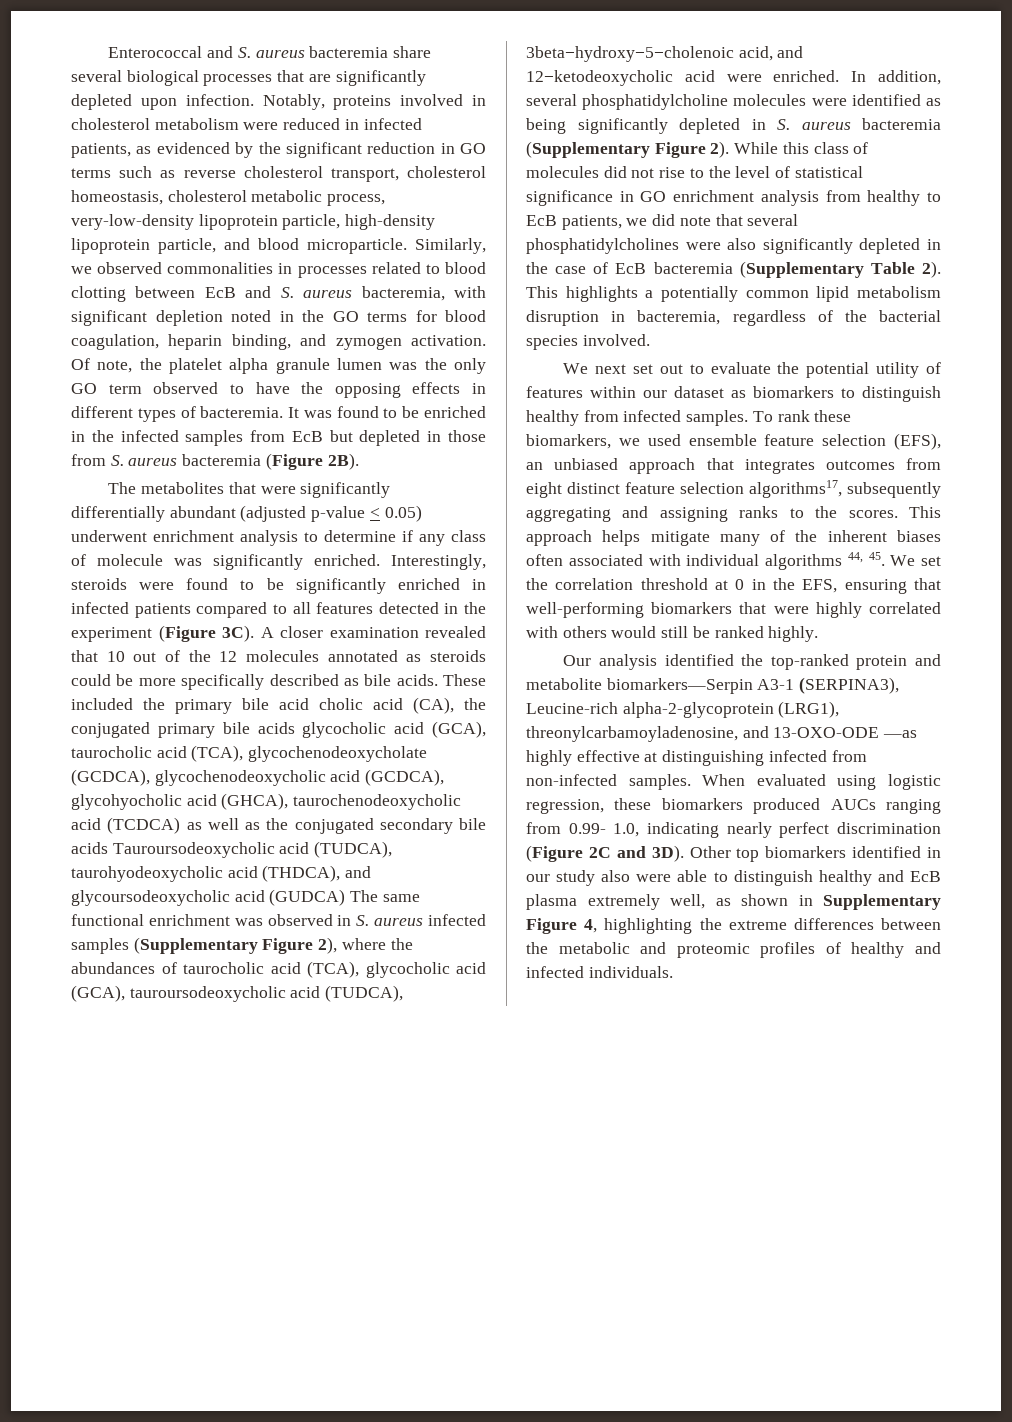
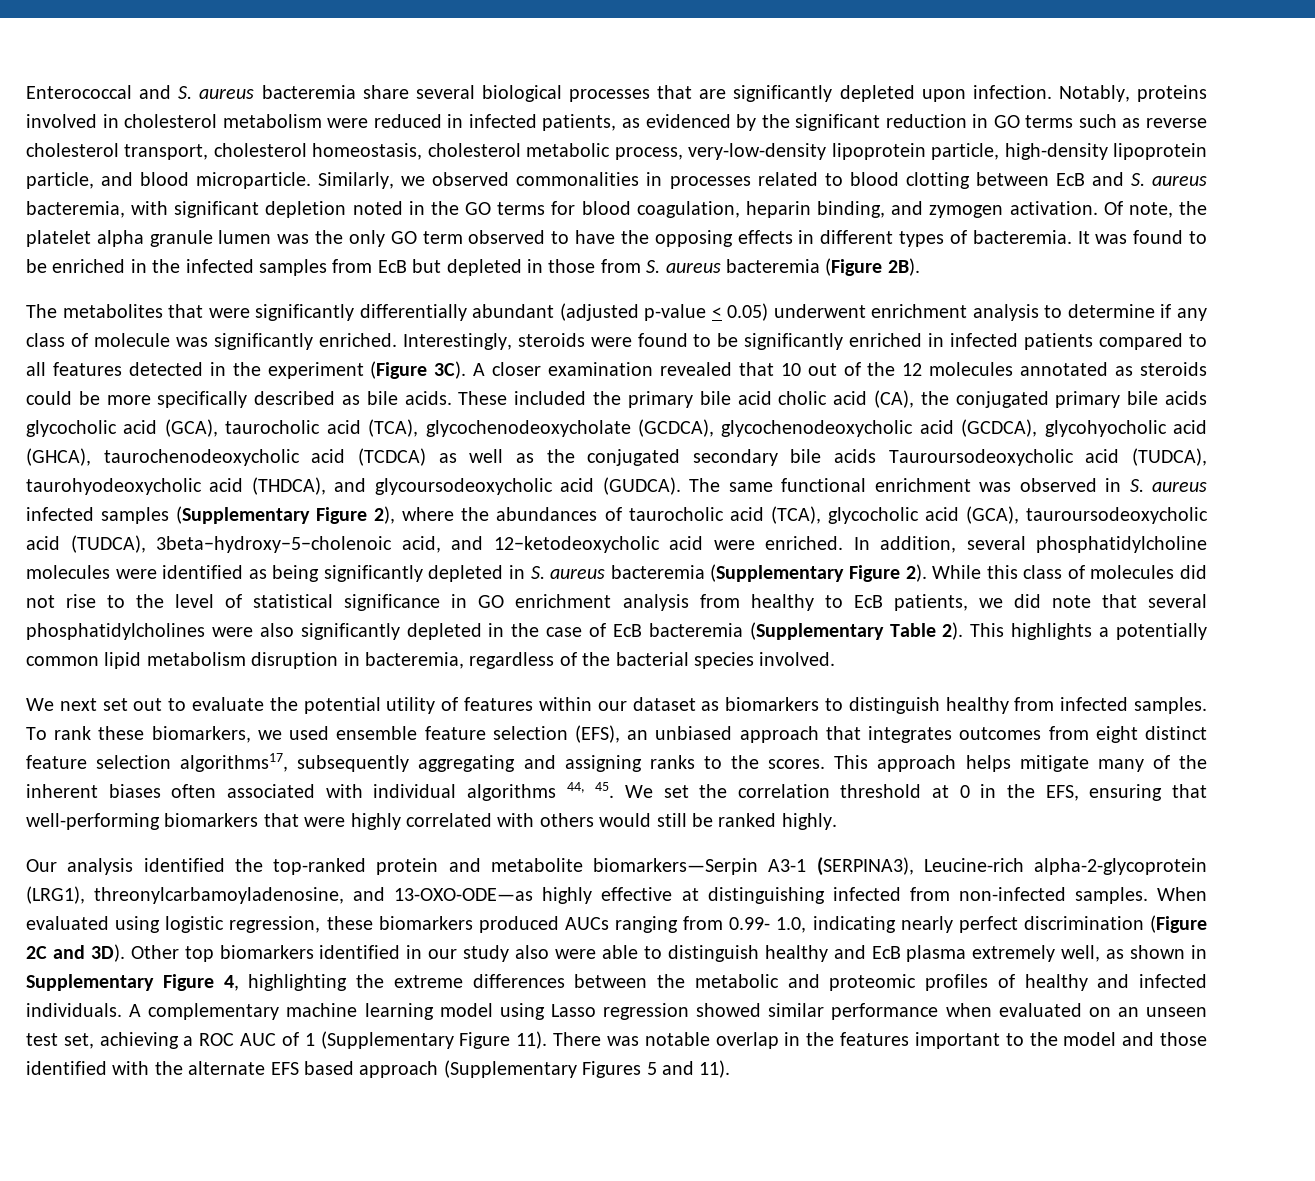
[269,889,346,906] (GUDCA) -> [602,477,681,495] (GUDCA).
[773,727,918,738] 13-OXO-ODE —as -> [394,888,534,901] 13-OXO-ODE—as
(673, 972) none -> [129,1003,1207,1020] [26,1031,1208,1049] [26,1060,731,1078] A complementary machine learning model using Lasso regression showed similar performance when evaluated on an unseen test set, achieving a ROC AUC of 1 (Supplementary Figure 11). There was notable overlap in the features important to the model and those identified with the alternate EFS based approach (Supplementary Figures 5 and 11).

